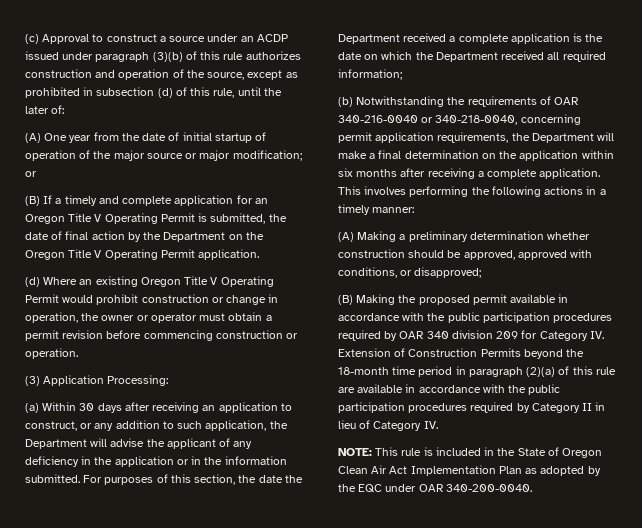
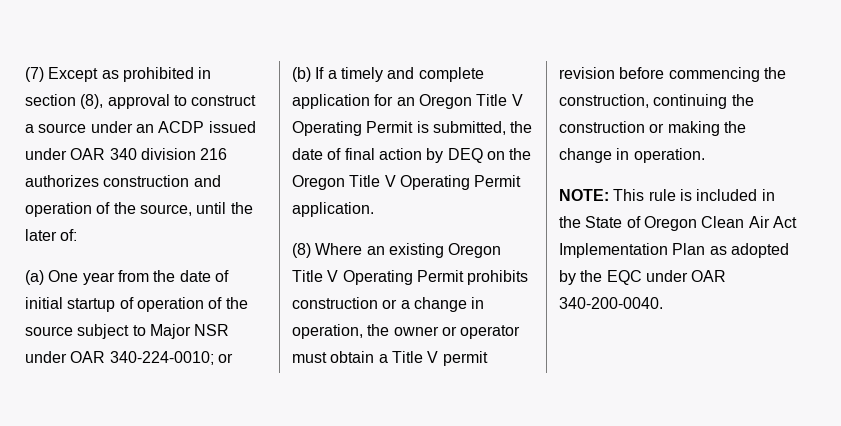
[25,34,90,44] (c) Approval -> [25,67,212,82] [25,94,170,109] (7) Except as prohibited in section (8), approval
[95,51,244,62] paragraph (3)(b) of this rule -> [70,148,228,160] OAR 340 division 216
[247,70,298,80] [25,87,235,98] except as prohibited in subsection (d) of this rule, -> (192, 210) none
[25,133,41,143] (A) -> [25,270,44,285] (a)
[113,150,302,161] major source or major modification; -> [25,324,230,339] [25,351,214,365] source subject to Major NSR under OAR 340-224-0010;
[25,196,40,206] (B) -> [292,67,311,82] (b)
[143,232,226,242] the Department -> [447,148,483,163] DEQ
[25,277,40,287] (d) -> [292,243,311,258] (8)
[62,294,224,305] would prohibit construction or -> [467,270,529,285] [292,297,410,309] prohibits construction or a
(272, 318) none -> [391,351,439,363] Title V
[215,330,299,339] [25,348,78,359] [25,375,169,386] [25,402,292,413] [25,420,288,431] [25,438,253,449] [25,456,287,467] [25,474,303,485] [338,33,604,44] [338,51,606,62] [338,69,402,80] [338,96,580,107] [338,114,581,125] [338,132,615,143] [338,150,614,161] [338,168,601,179] [338,186,606,197] [338,204,415,215] [338,231,591,242] [338,249,593,260] [338,267,482,278] [338,294,569,305] [338,312,613,323] [338,330,604,341] [338,348,585,359] [338,366,616,377] [338,384,561,395] [338,402,606,413] [338,420,438,431] construction or operation. // (3) Application Processing: // (a) Within 30 days after receiving an application to construct, or any addition to such application, the Department will advise the applicant of any deficiency in the application or in the information submitted. For purposes of this section, the date the Department received a complete application is the date on which the Department received all required information; // (b) Notwithstanding the requirements of OAR 340-216-0040 or 340-218-0040, concerning permit application requirements, the Department will make a final determination on the application within six months after receiving a complete application. This involves performing the following actions in a timely manner: // (A) Making a preliminary determination whether construction should be approved, approved with conditions, or disapproved; // (B) Making the proposed permit available in accordance with the public participation procedures required by OAR 340 division 209 for Category IV. Extension of Construction Permits beyond the 18-month time period in paragraph (2)(a) of this rule are available in accordance with the public participation procedures required by Category II in lieu of Category IV. -> [763,67,786,79] [559,94,754,109] [559,121,746,136] [559,148,705,163] the construction, continuing the construction or making the change in operation.

